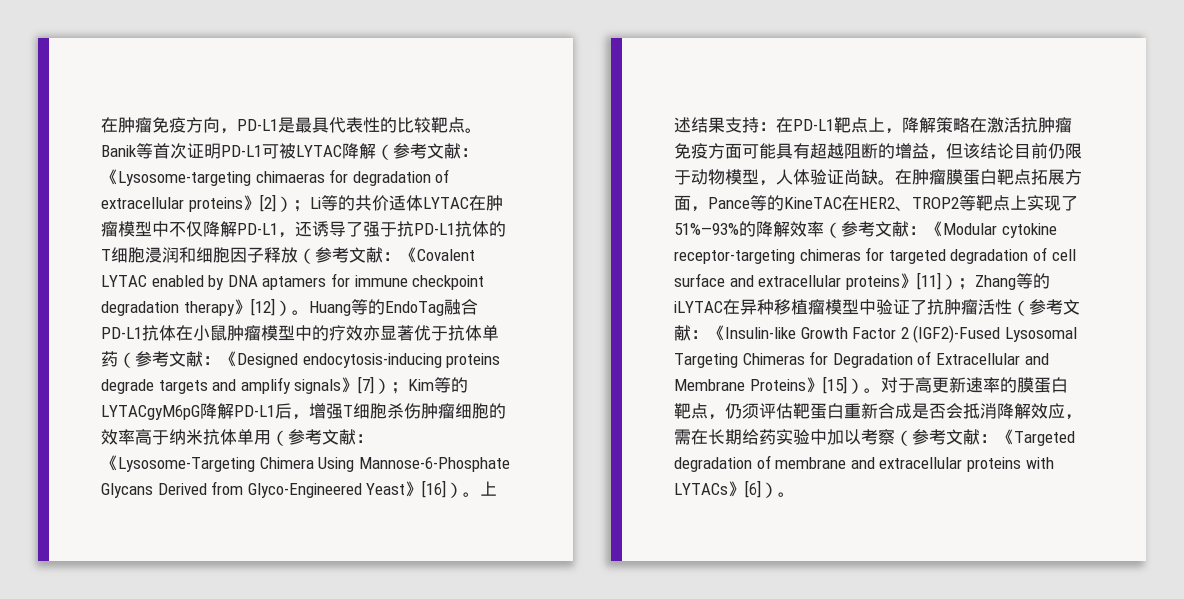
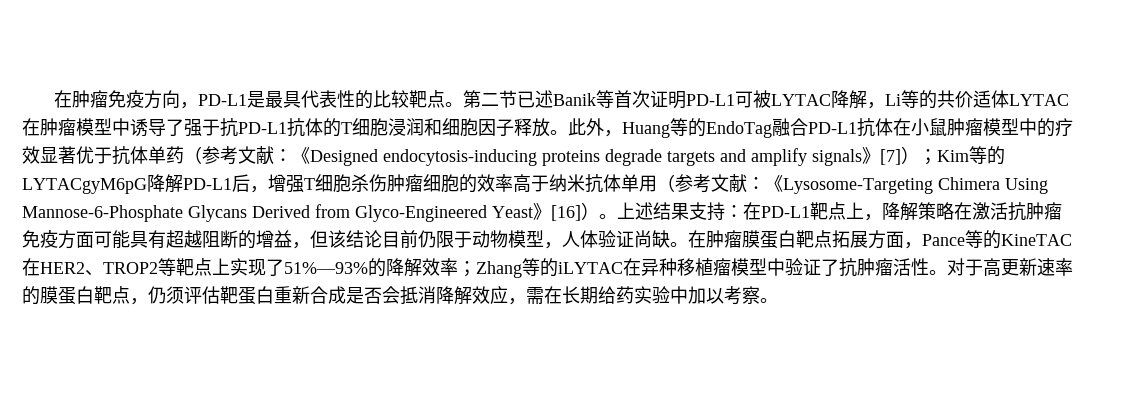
(482, 130) none -> [463,90,554,108] 第二节已述
[376,143,478,160] [101,169,450,186] [101,194,310,212] （参考文献：《Lysosome-targeting chimaeras for degradation of extracellular proteins》[2]）； -> [867,102,886,109] ，
[169,221,312,238] 不仅降解PD-L1，还 -> (130, 127) none
[298,247,475,264] [101,273,485,290] [101,298,309,316] （参考文献：《Covalent LYTAC enabled by DNA aptamers for immune checkpoint degradation therapy》[12]）。 -> [550,118,622,137] 。此外，
[363,325,380,341] 亦 -> (40, 155) none
[824,221,1057,238] [674,247,1076,264] [674,272,958,290] （参考文献：《Modular cytokine receptor-targeting chimeras for targeted degradation of cell surface and extracellular proteins》[11]） -> (458, 267) none
[1012,299,1080,316] [674,325,1077,343] [674,351,1049,368] [674,376,864,394] （参考文献：《Insulin-like Growth Factor 2 (IGF2)-Fused Lysosomal Targeting Chimeras for Degradation of Extracellular and Membrane Proteins》[15]） -> (929, 267) none
[895,429,1075,446] [674,455,1054,472] [674,480,778,498] （参考文献：《Targeted degradation of membrane and extracellular proteins with LYTACs》[6]） -> (760, 295) none

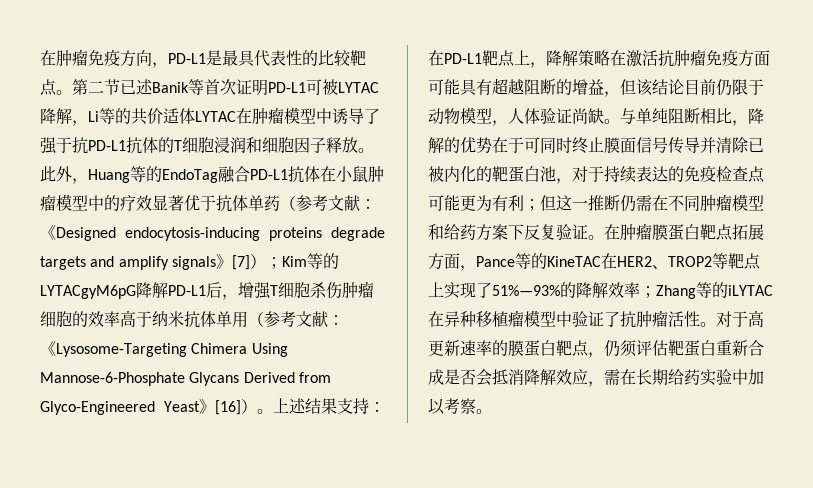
(688, 244) none -> [620,108,764,126] [428,137,764,154] [428,165,765,184] [428,194,764,212] [428,224,604,241] 与单纯阻断相比，降解的优势在于可同时终止膜面信号传导并清除已被内化的靶蛋白池，对于持续表达的免疫检查点可能更为有利；但这一推断仍需在不同肿瘤模型和给药方案下反复验证。

